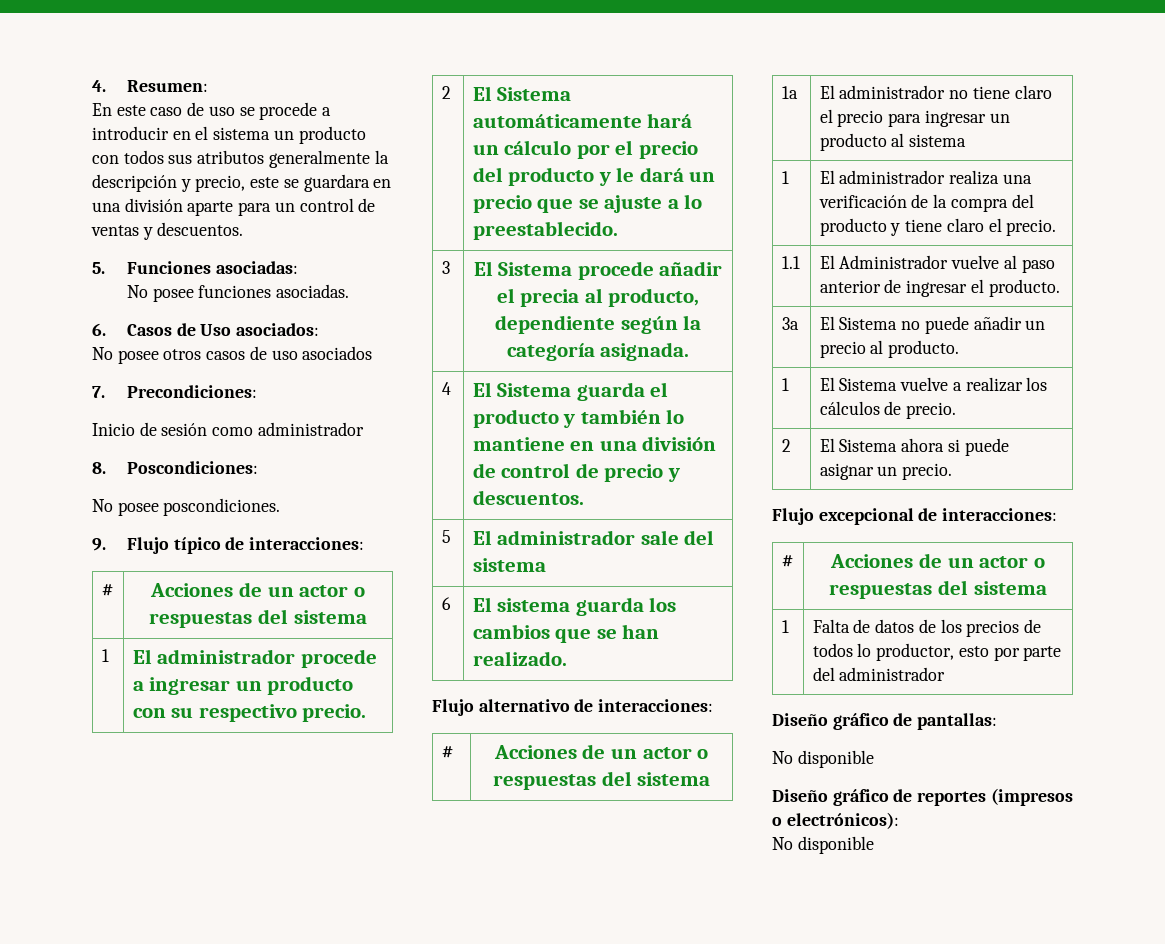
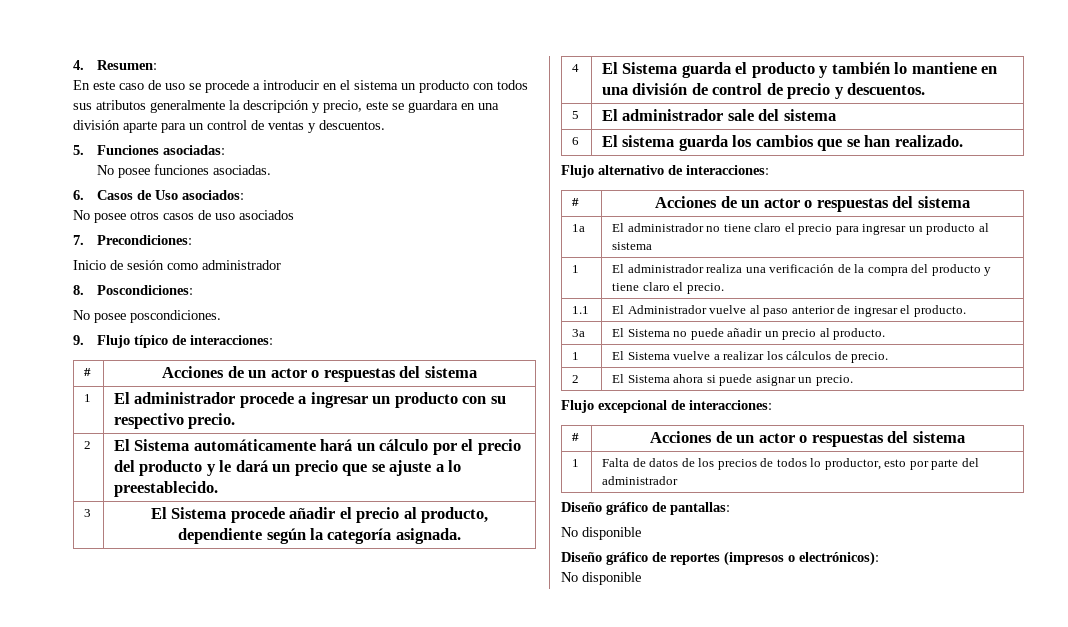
[520,289,580,307] precia -> [356,507,400,523] precio

